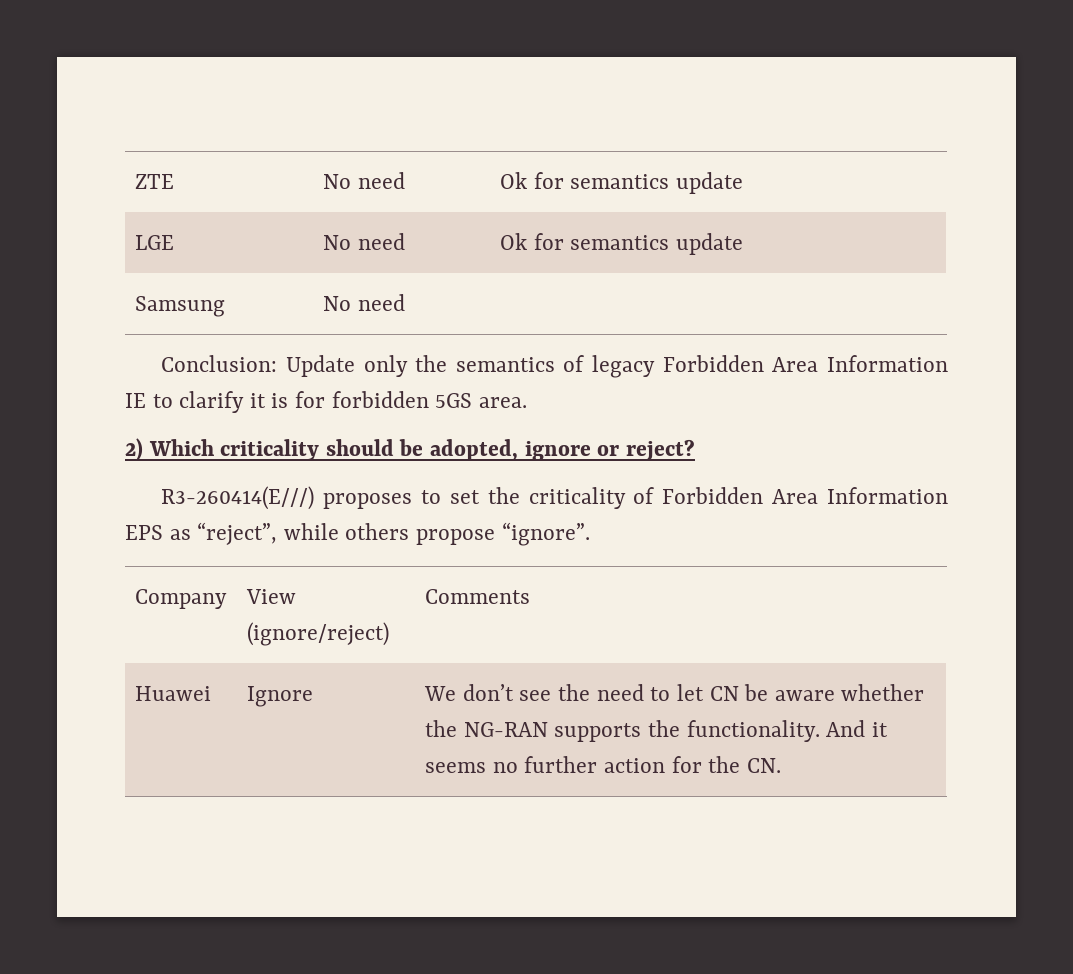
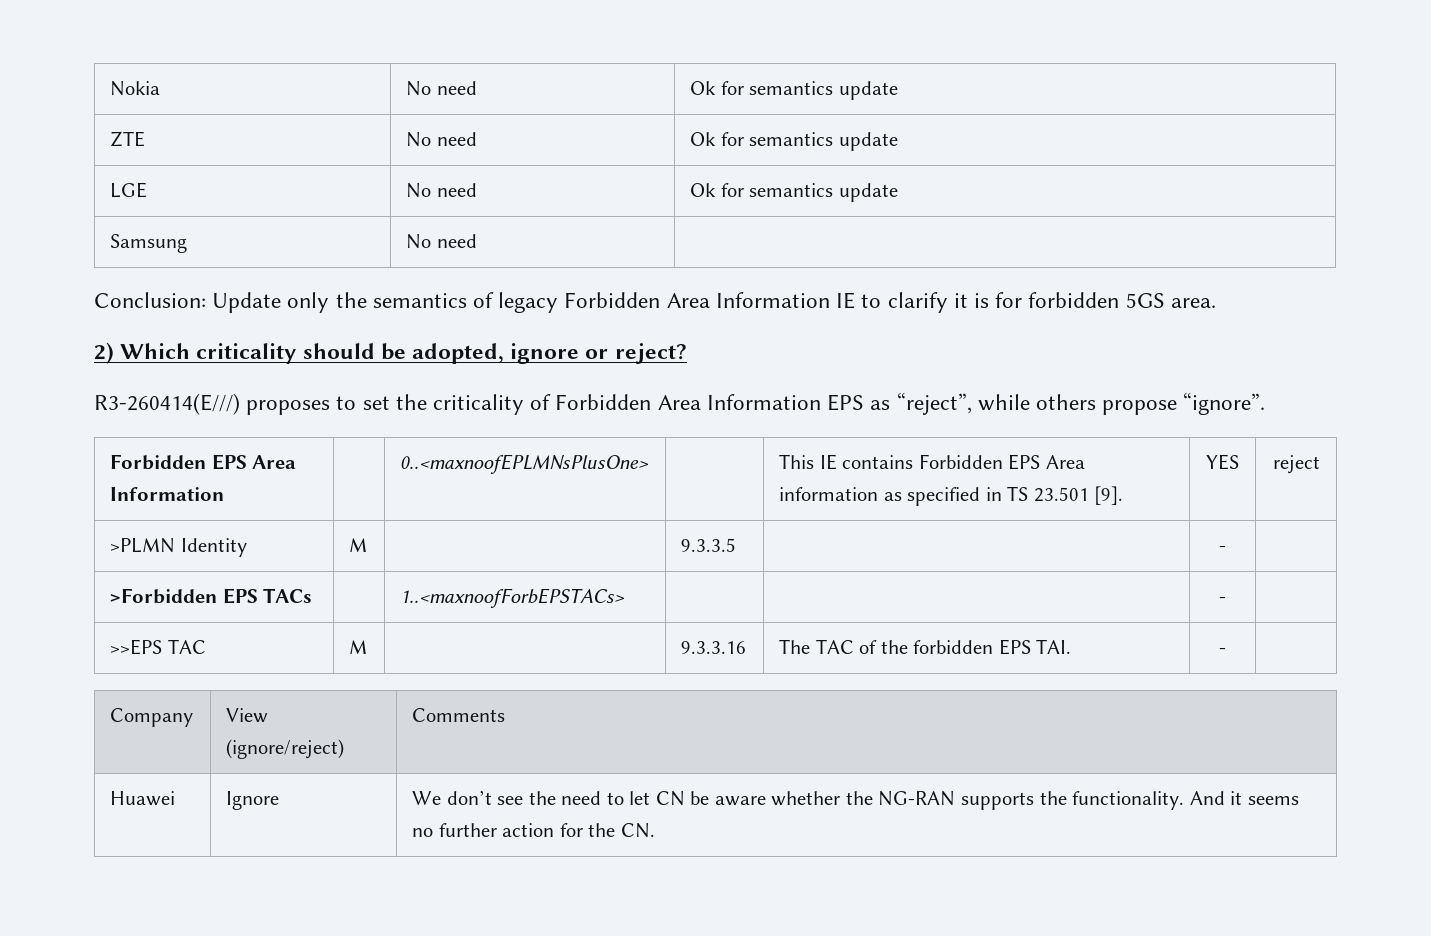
(135, 181) none -> [110,81,161,96] [406,81,477,96] [690,81,898,100] Nokia | No need | Ok for semantics update //
(590, 534) none -> [110,454,297,470] [110,487,225,501] [400,454,650,474] [779,454,1085,470] [779,486,1124,506] [1206,454,1239,470] [1272,455,1320,474] [110,538,247,557] [349,538,368,552] [681,538,737,552] [1219,546,1226,552] [110,588,313,604] [400,588,626,608] [1219,597,1226,603] [110,639,206,655] [349,640,368,654] [681,641,747,654] [779,639,1072,655] [1219,648,1226,654] // Forbidden EPS Area Information | | 0..<maxnoofEPLMNsPlusOne> | | This IE contains Forbidden EPS Area information as specified in TS 23.501 [9]. | YES | reject // >PLMN Identity | M | | 9.3.3.5 | | - | // >Forbidden EPS TACs | | 1..<maxnoofForbEPSTACs> | | | - | // >>EPS TAC | M | | 9.3.3.16 | The TAC of the forbidden EPS TAI. | - |

